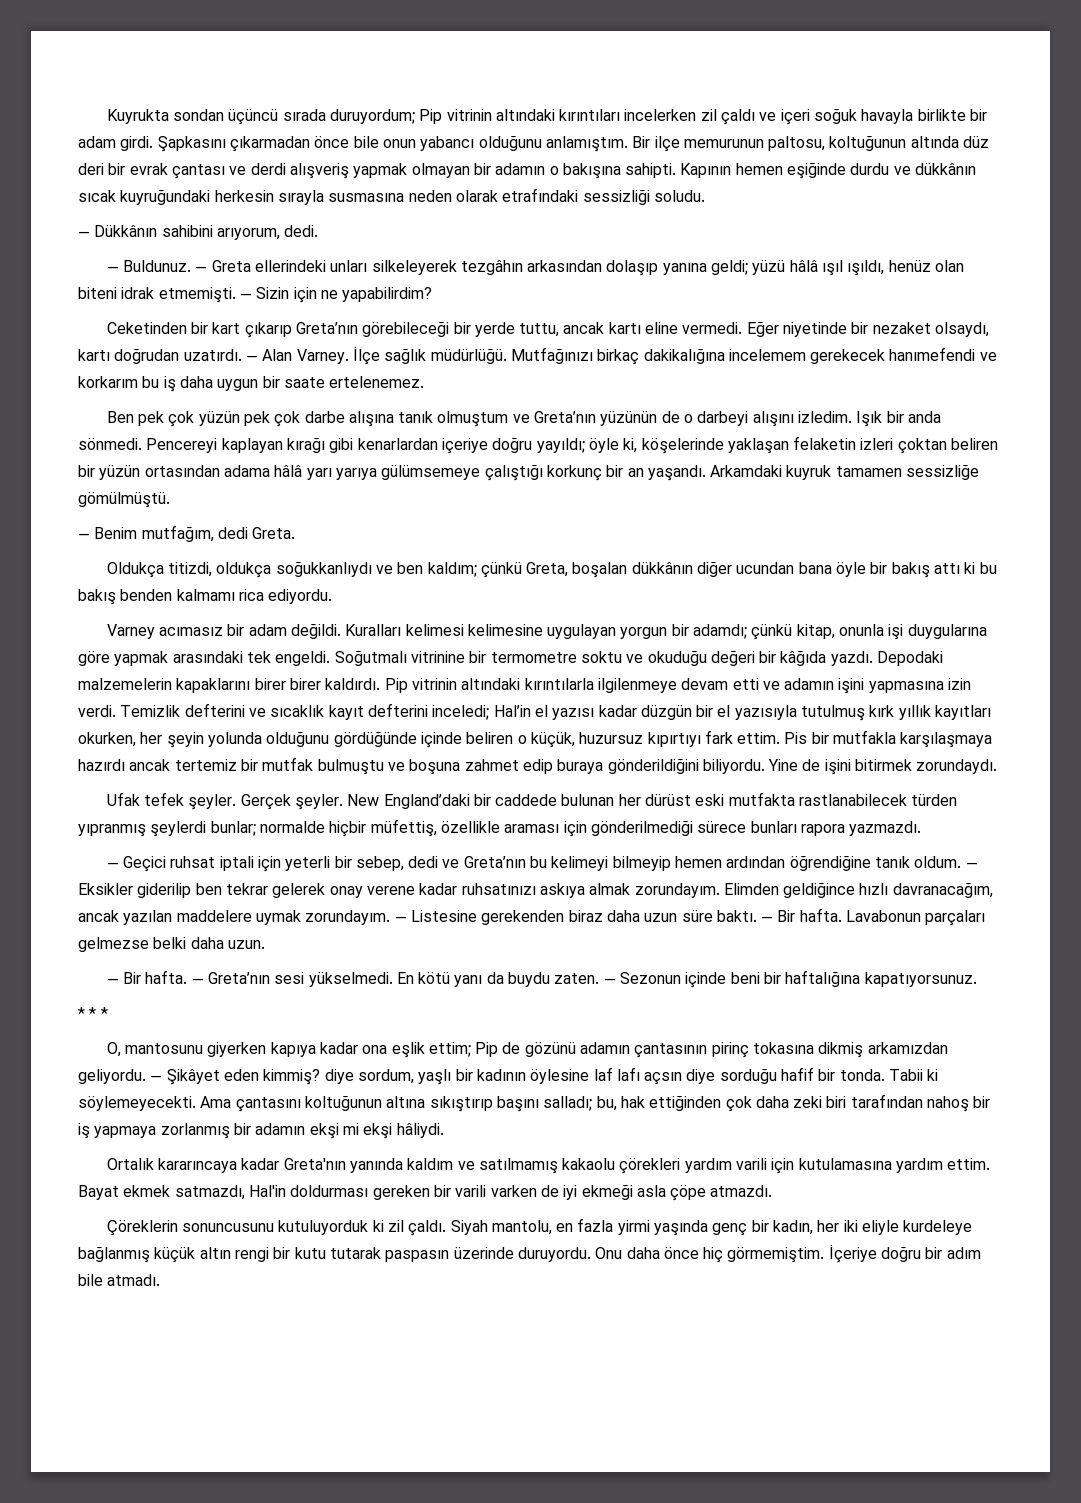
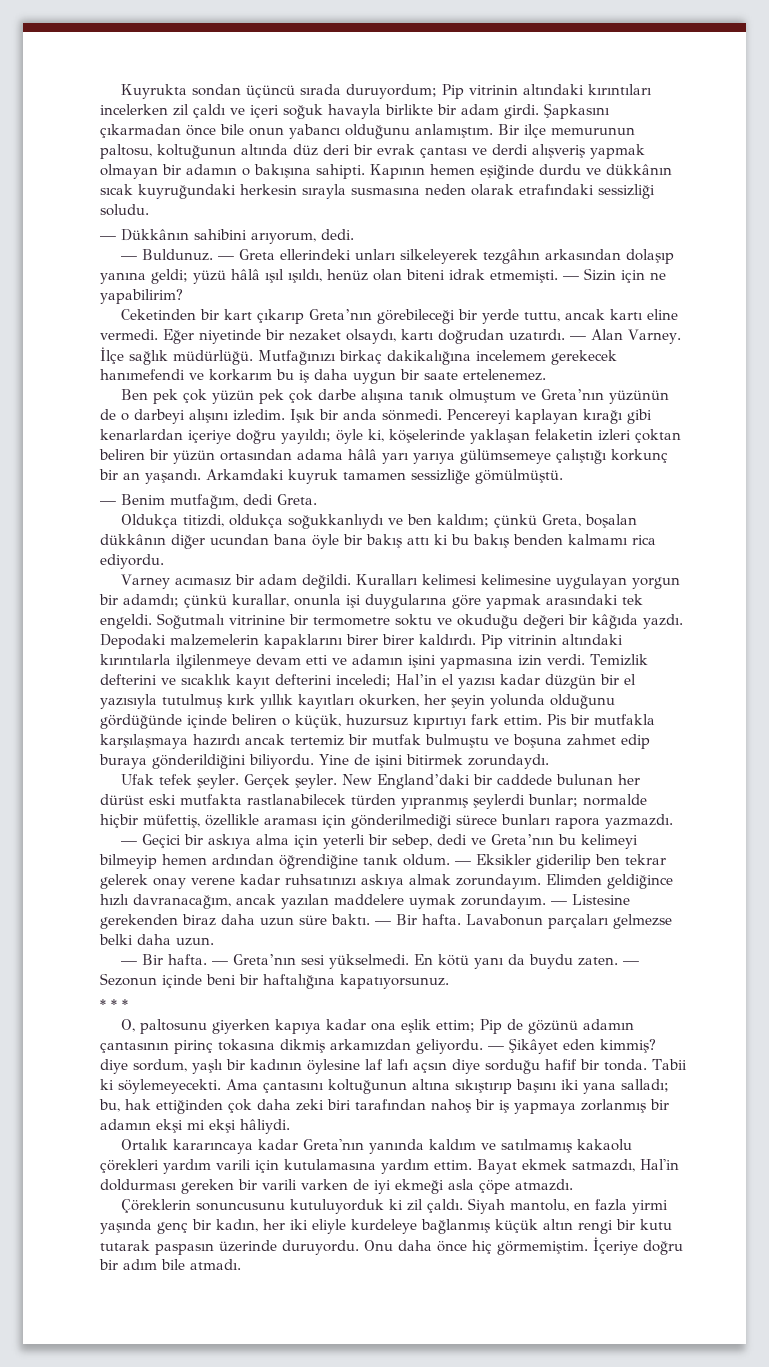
[342,287,433,302] yapabilirdim? -> [100,289,183,304] yapabilirim?
[796,624,835,639] kitap, -> [232,594,289,607] kurallar,
[170,856,254,871] ruhsat iptali -> [183,834,289,849] bir askıya alma
[124,1043,203,1054] mantosunu -> [139,1019,207,1034] paltosunu
(539, 1104) none -> [561,1079,616,1094] iki yana

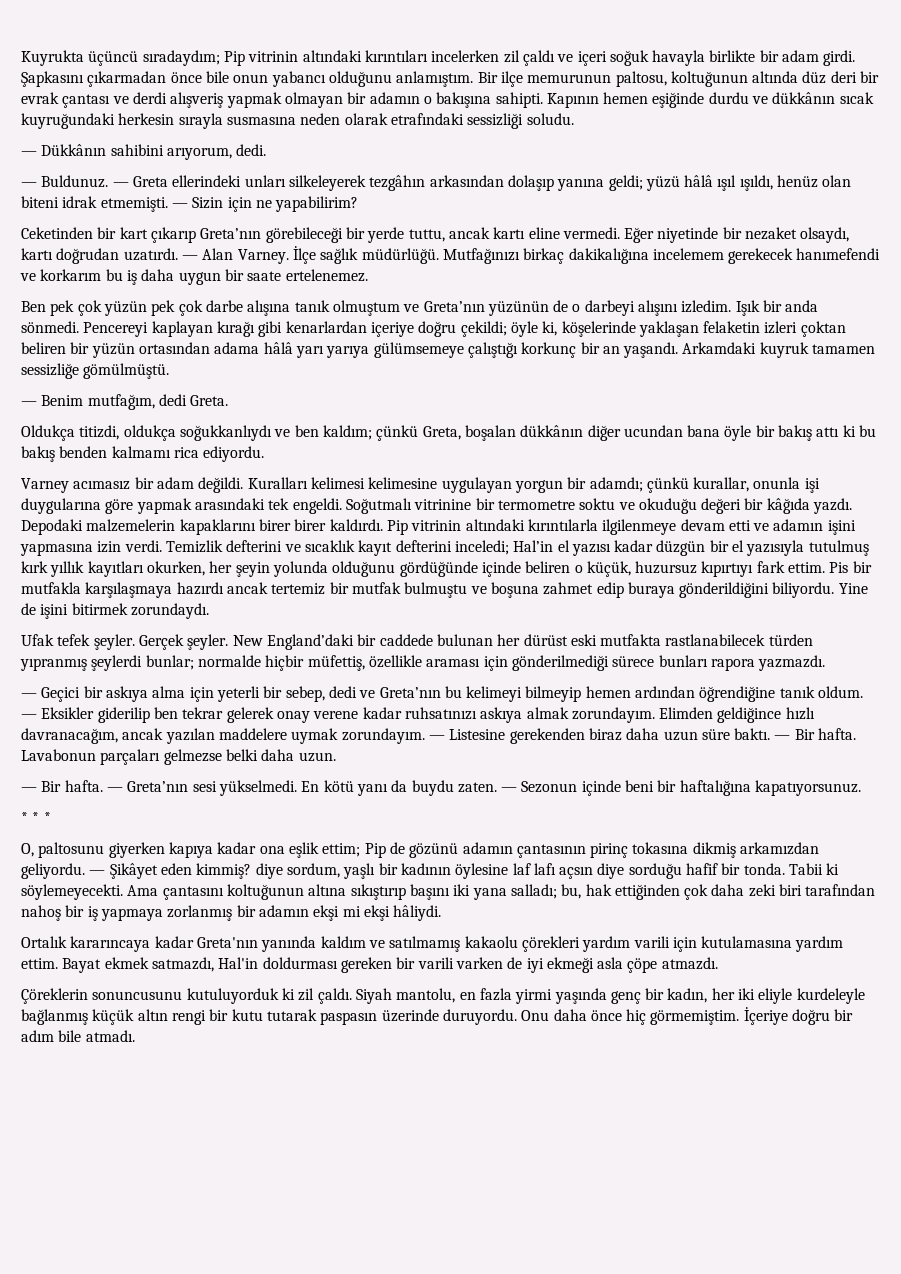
[191,84,437,99] sondan üçüncü sırada duruyordum; -> [88,50,220,66] üçüncü sıradaydım;
[281,429,331,444] yayıldı; -> [460,321,507,337] çekildi;
[351,1219,417,1234] kurdeleye -> [796,988,865,1004] kurdeleyle

